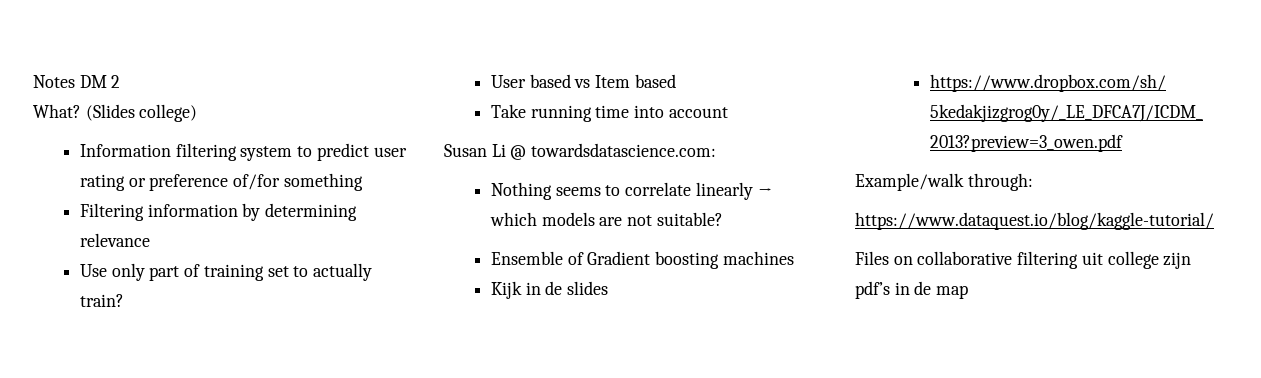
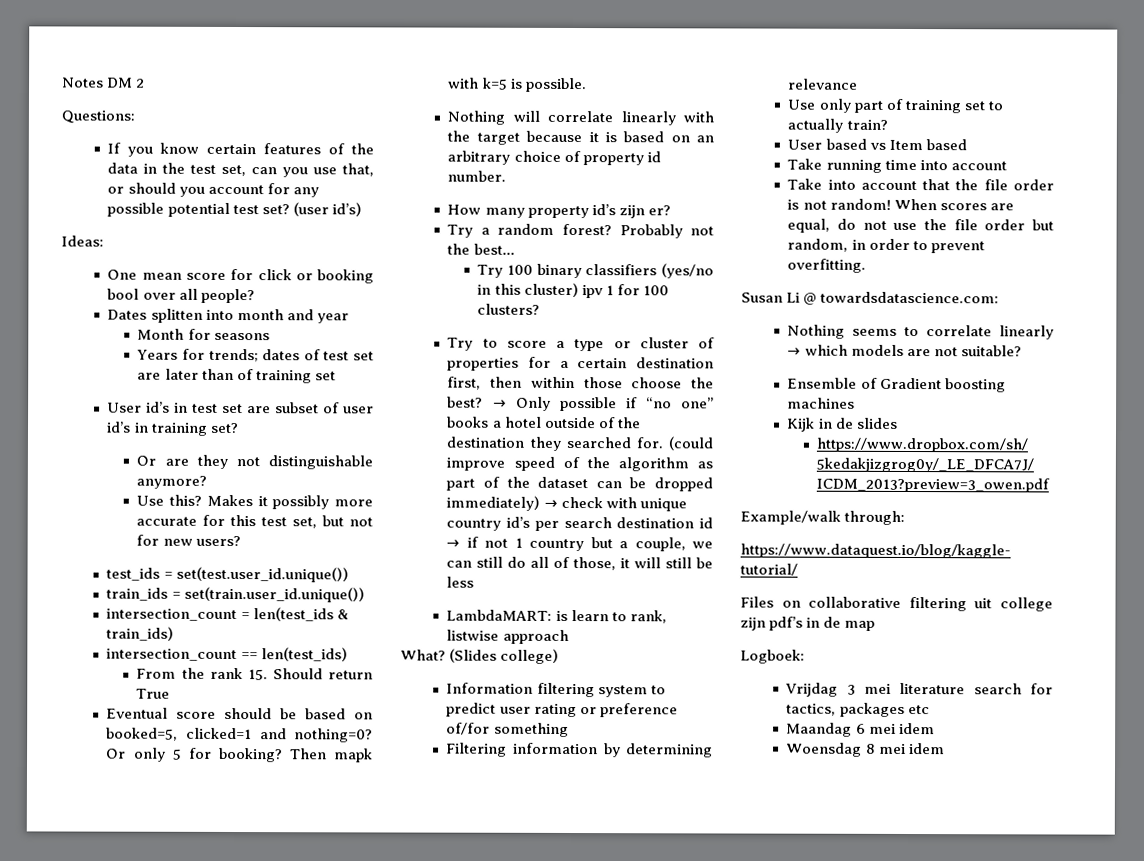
(121, 81) none -> [61,110,135,124] [107,142,374,157] [107,162,374,178] [107,182,319,198] [107,202,362,217] [61,235,104,247] [107,268,374,284] [107,288,255,304] [107,308,349,324] [137,328,270,341] [137,348,374,363] [137,368,336,384] [107,401,374,414] [106,421,239,436] [136,454,373,470] [136,475,208,489] [136,494,374,510] [136,514,373,529] [136,534,241,547] [106,566,349,583] [106,586,365,603] [106,607,349,622] [106,626,175,641] [106,647,348,662] [136,667,373,681] [136,688,171,699] [106,707,373,720] [106,727,373,743] [106,747,373,763] [448,77,587,93] [447,110,714,126] [447,130,714,145] [447,150,661,166] [447,170,507,182] [447,204,671,219] [447,223,714,239] [447,243,515,255] [477,263,714,279] [477,282,669,299] [477,303,541,315] [447,337,715,352] [447,356,714,371] [447,376,714,390] [447,396,714,412] [447,416,641,429] [446,436,713,451] [446,456,713,472] [446,476,713,492] [446,495,687,512] [446,516,713,531] [446,536,713,552] [446,556,714,571] [446,576,475,588] [446,609,667,624] [446,629,569,644] // Questions: // If you know certain features of the data in the test set, can you use that, or should you account for any possible potential test set? (user id’s) // Ideas: // One mean score for click or booking bool over all people? // Dates splitten into month and year // Month for seasons // Years for trends; dates of test set are later than of training set // User id’s in test set are subset of user id’s in training set? // Or are they not distinguishable anymore? // Use this? Makes it possibly more accurate for this test set, but not for new users? // test_ids = set(test.user_id.unique()) // train_ids = set(train.user_id.unique()) // intersection_count = len(test_ids & train_ids) // intersection_count == len(test_ids) // From the rank 15. Should return True // Eventual score should be based on booked=5, clicked=1 and nothing=0? Or only 5 for booking? Then mapk with k=5 is possible. // Nothing will correlate linearly with the target because it is based on an arbitrary choice of property id number. // How many property id’s zijn er? // Try a random forest? Probably not the best… // Try 100 binary classifiers (yes/no in this cluster) ipv 1 for 100 clusters? // Try to score a type or cluster of properties for a certain destination first, then within those choose the best? → Only possible if “no one” books a hotel outside of the destination they searched for. (could improve speed of the algorithm as part of the dataset can be dropped immediately) → check with unique country id’s per search destination id → if not 1 country but a couple, we can still do all of those, it will still be less // LambdaMART: is learn to rank, listwise approach
(728, 112) none -> [787,178,1054,191] [787,198,1014,211] [787,218,1054,233] [787,238,985,254] [787,258,867,273] // Take into account that the file order is not random! When scores are equal, do not use the file order but random, in order to prevent overfitting.
(969, 292) none -> [740,649,805,664] [785,682,1053,697] [786,702,930,717] [786,722,935,737] [786,742,945,757] // Logboek: // Vrijdag 3 mei literature search for tactics, packages etc // Maandag 6 mei idem // Woensdag 8 mei idem

